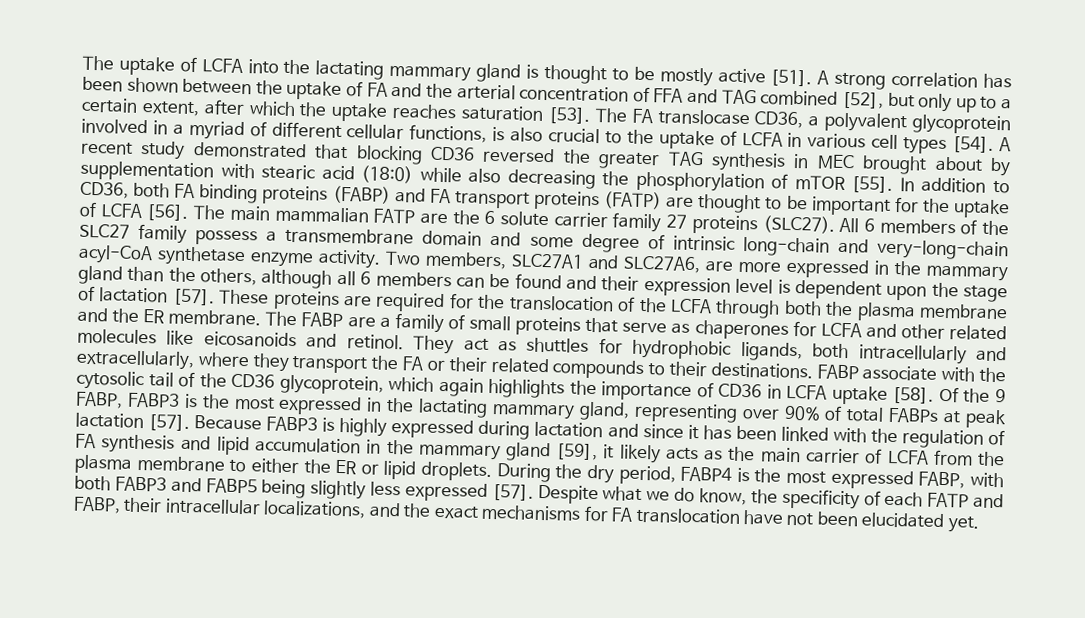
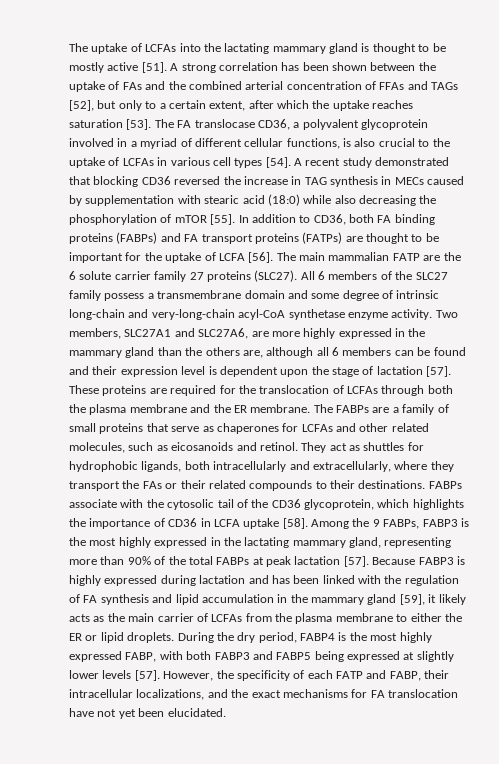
[201,58,243,73] LCFA -> [145,44,177,52] LCFAs
[366,82,453,99] FA and the -> [122,81,242,90] FAs and the combined
[653,88,839,106] FFA and TAG combined -> [379,81,459,90] FFAs and TAGs
[954,98,977,113] up -> (142, 105) none
[741,131,783,147] LCFA -> [122,158,154,166] LCFAs
[598,152,661,170] greater -> [243,176,302,185] increase in
[816,154,983,175] MEC brought about -> [394,176,465,185] MECs caused
[332,185,391,204] (FABP) -> [116,232,158,244] (FABPs)
[604,191,663,210] (FATP) -> [302,232,343,244] (FATPs)
(782, 266) none -> [303,328,336,339] highly
[200,268,258,286] others, -> [205,347,263,358] others are,
[638,297,712,314] the LCFA -> [347,386,378,394] LCFAs
[301,312,344,328] FABP -> [336,405,369,413] FABPs
[820,322,862,338] LCFA -> [301,424,333,432] LCFAs
[77,328,195,346] molecules like -> [69,442,168,453] molecules, such as
[402,356,425,371] FA -> [142,481,162,489] FAs
[816,364,859,380] FABP -> [428,481,462,489] FABPs
[438,377,484,397] again -> (410, 503) none
[938,386,959,403] Of -> [311,519,349,529] Among
[75,391,123,409] FABP, -> [383,519,420,529] FABPs,
(275, 403) none -> [118,537,151,548] highly
[741,407,780,420] over -> [69,556,125,565] more than
(843, 413) none -> [168,556,186,565] the
[642,424,699,440] since it -> (269, 579) none
[886,449,929,465] LCFA -> [211,614,243,622] LCFAs
(827, 477) none -> [399,632,432,643] highly
[310,480,747,506] slightly less expressed [57]. Despite what we do know, -> [347,651,454,662] [69,670,214,681] expressed at slightly lower levels [57]. However,
[816,511,979,533] been elucidated yet. -> [118,708,226,719] yet been elucidated.

